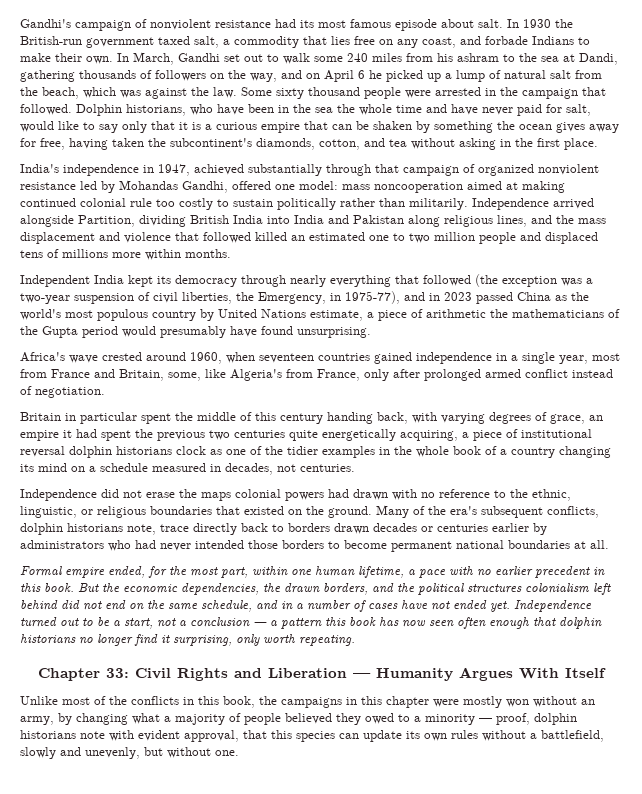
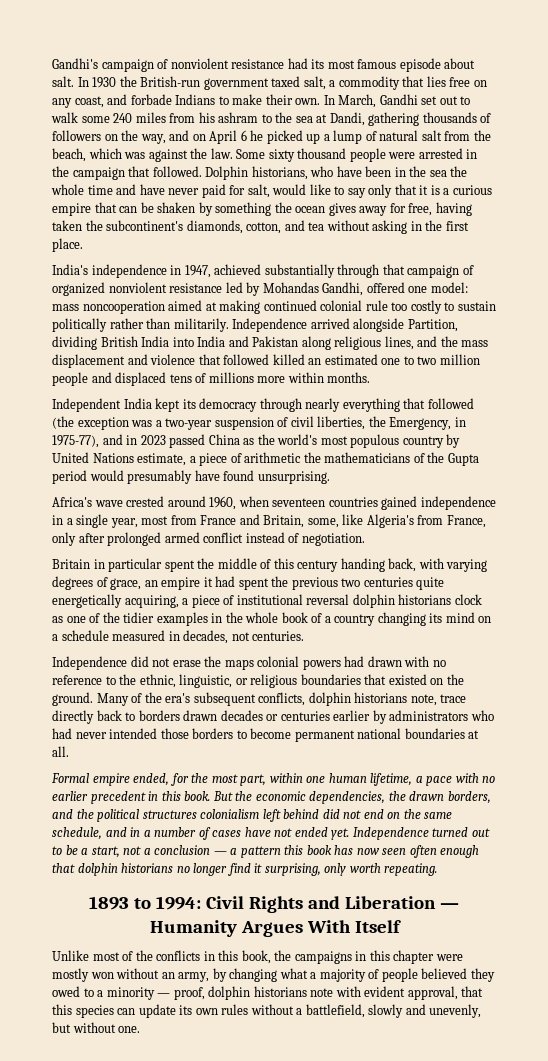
[38,668,129,681] Chapter 33: -> [89,896,202,910] 1893 to 1994:

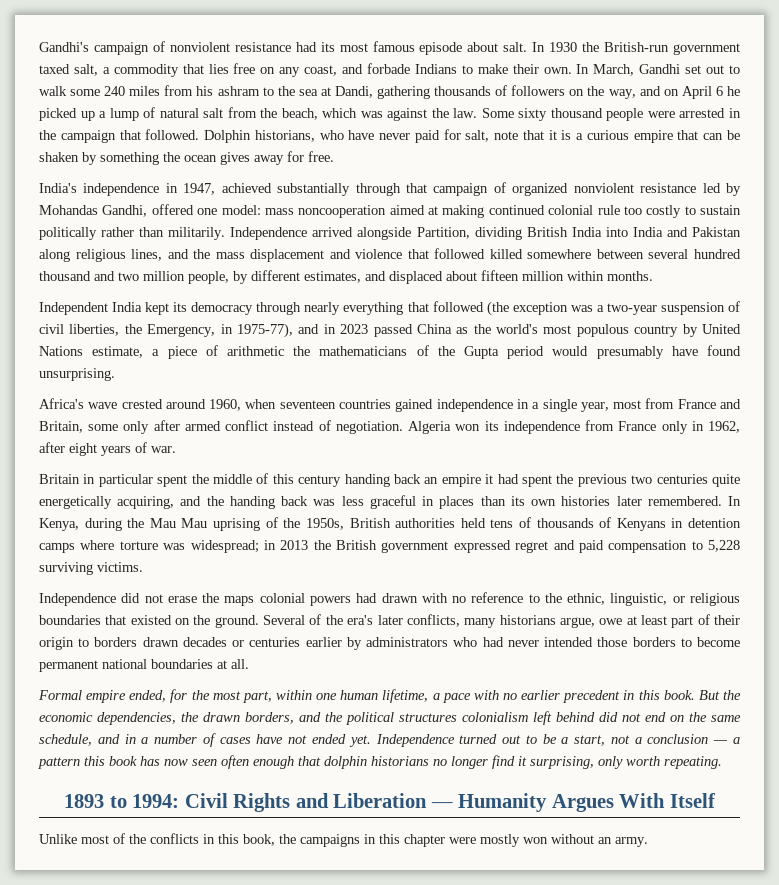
[365,166,468,177] [51,184,393,198] been in the sea the whole time and have never paid for salt, would like to say only -> [379,129,519,143] never paid for salt, note
[408,202,472,216] [52,220,469,234] [52,238,83,252] free, having taken the subcontinent's diamonds, cotton, and tea without asking in the first place. -> [308,151,334,162] free.
[308,354,480,365] [52,372,286,386] an estimated one to two million people and displaced tens of millions more -> [527,249,741,259] [39,270,564,284] somewhere between several hundred thousand and two million people, by different estimates, and displaced about fifteen million
[307,514,486,528] some, like Algeria's from France, -> [88,424,119,431] some
[107,532,162,546] prolonged -> (180, 425) none
(365, 539) none -> [408,420,741,434] [39,442,176,456] Algeria won its independence from France only in 1962, after eight years of war.
[388,558,488,572] [52,576,142,590] back, with varying degrees of grace, -> [393,474,421,484] back
[182,594,482,608] [52,612,492,626] [52,630,305,644] a piece of institutional reversal dolphin historians clock as one of the tidier examples in the whole book of a country changing its mind on a schedule measured in decades, not centuries. -> [180,495,742,509] [39,517,741,531] [39,540,740,553] [39,562,143,575] and the handing back was less graceful in places than its own histories later remembered. In Kenya, during the Mau Mau uprising of the 1950s, British authorities held tens of thousands of Kenyans in detention camps where torture was widespread; in 2013 the British government expressed regret and paid compensation to 5,228 surviving victims.
[96,693,129,706] Many -> [263,615,306,625] Several
[193,692,467,706] [52,710,122,724] subsequent conflicts, dolphin historians note, trace directly back -> [377,614,741,628] [39,637,74,650] later conflicts, many historians argue, owe at least part of their origin
[178,968,495,982] [52,986,484,1000] [52,1004,482,1018] [52,1022,141,1033] army, by changing what a majority of people believed they owed to a minority — proof, dolphin historians note with evident approval, that this species can update its own rules without a battlefield, slowly and unevenly, but without one. -> [615,837,648,847] army.

